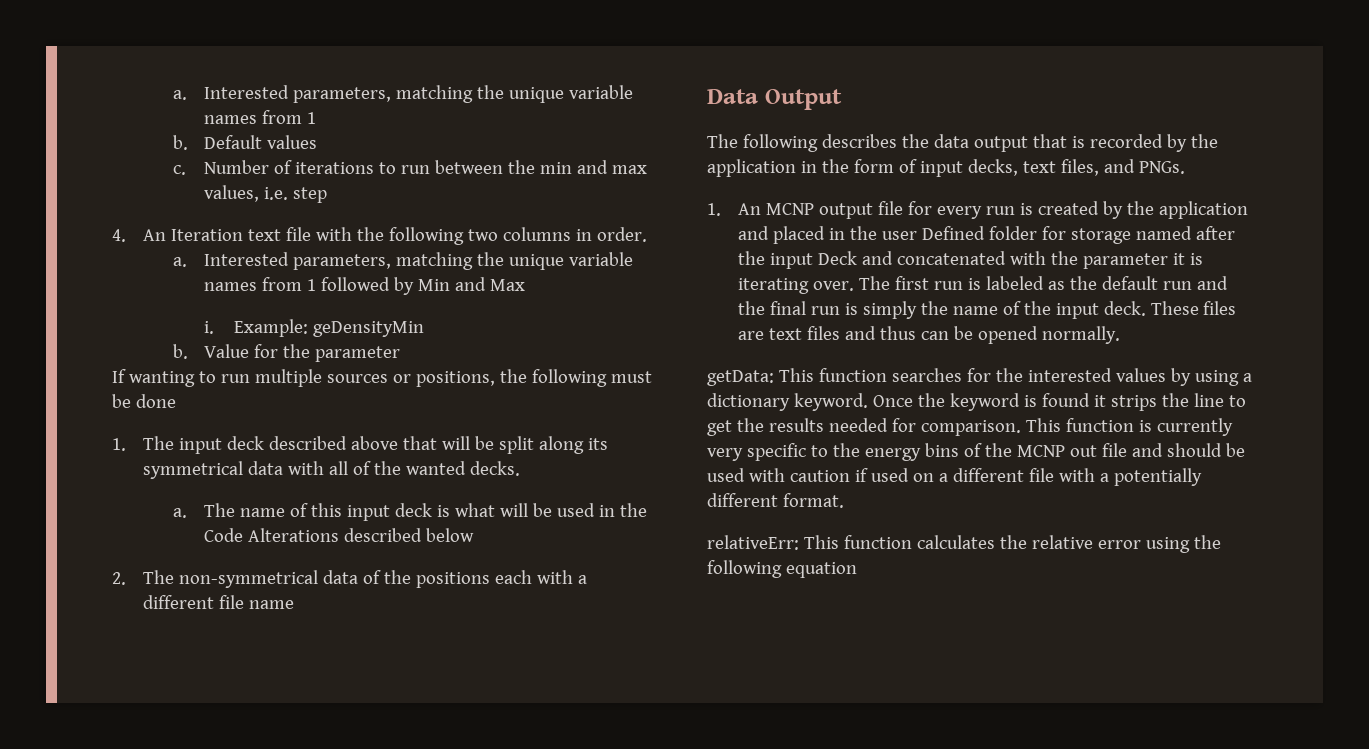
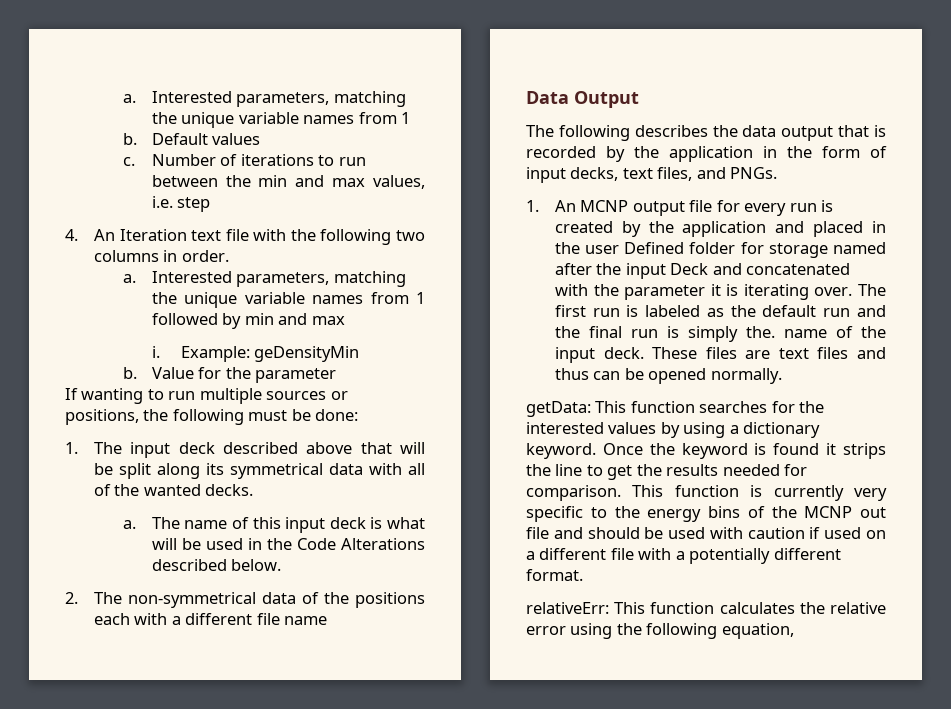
[417,277,525,291] Min and Max -> [244,313,345,325] min and max
[135,394,176,408] done -> [315,409,359,421] done:
[425,528,474,542] below -> [231,559,282,571] below.
[920,301,948,315] the -> [745,326,775,338] the.
[785,562,857,578] equation -> [721,623,794,639] equation,

